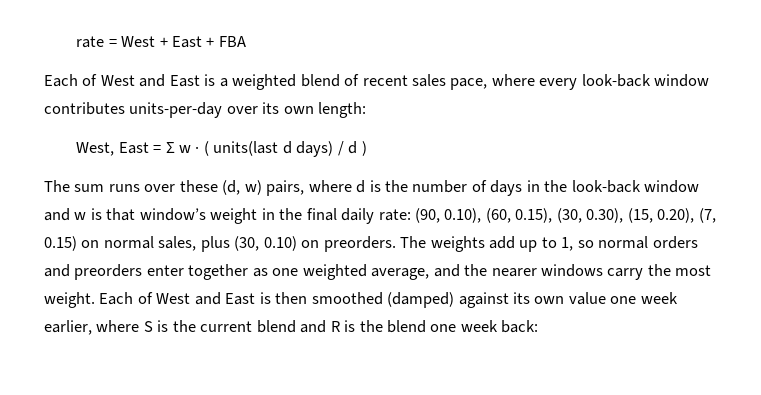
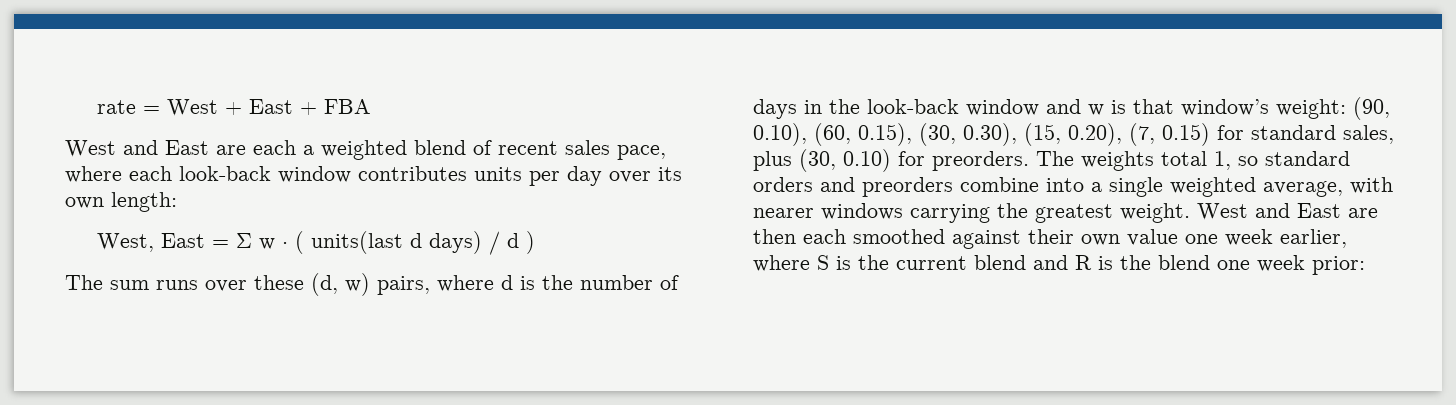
[44,74,216,87] Each of West and East is -> [65,140,296,157] West and East are each
[539,78,578,90] every -> [129,166,172,181] each
[129,102,223,118] units-per-day -> [474,166,602,186] units per day
[210,208,411,224] weight in the final daily rate: -> [1276,99,1346,119] weight:
[81,236,154,249] on normal -> [1217,125,1336,140] for standard
[301,240,320,248] on -> [898,151,925,166] for
[489,236,557,252] add up to -> [1161,151,1207,166] total
[598,236,649,249] normal -> [1265,151,1350,166] standard
[146,264,712,280] [44,292,531,308] enter together as one weighted average, and the nearer windows carry the most weight. Each of West and East is then smoothed (damped) against its -> [960,177,1393,197] [753,203,1378,223] [753,229,1074,249] combine into a single weighted average, with nearer windows carrying the greatest weight. West and East are then each smoothed against their
[501,320,539,333] back: -> [1312,256,1365,275] prior:

